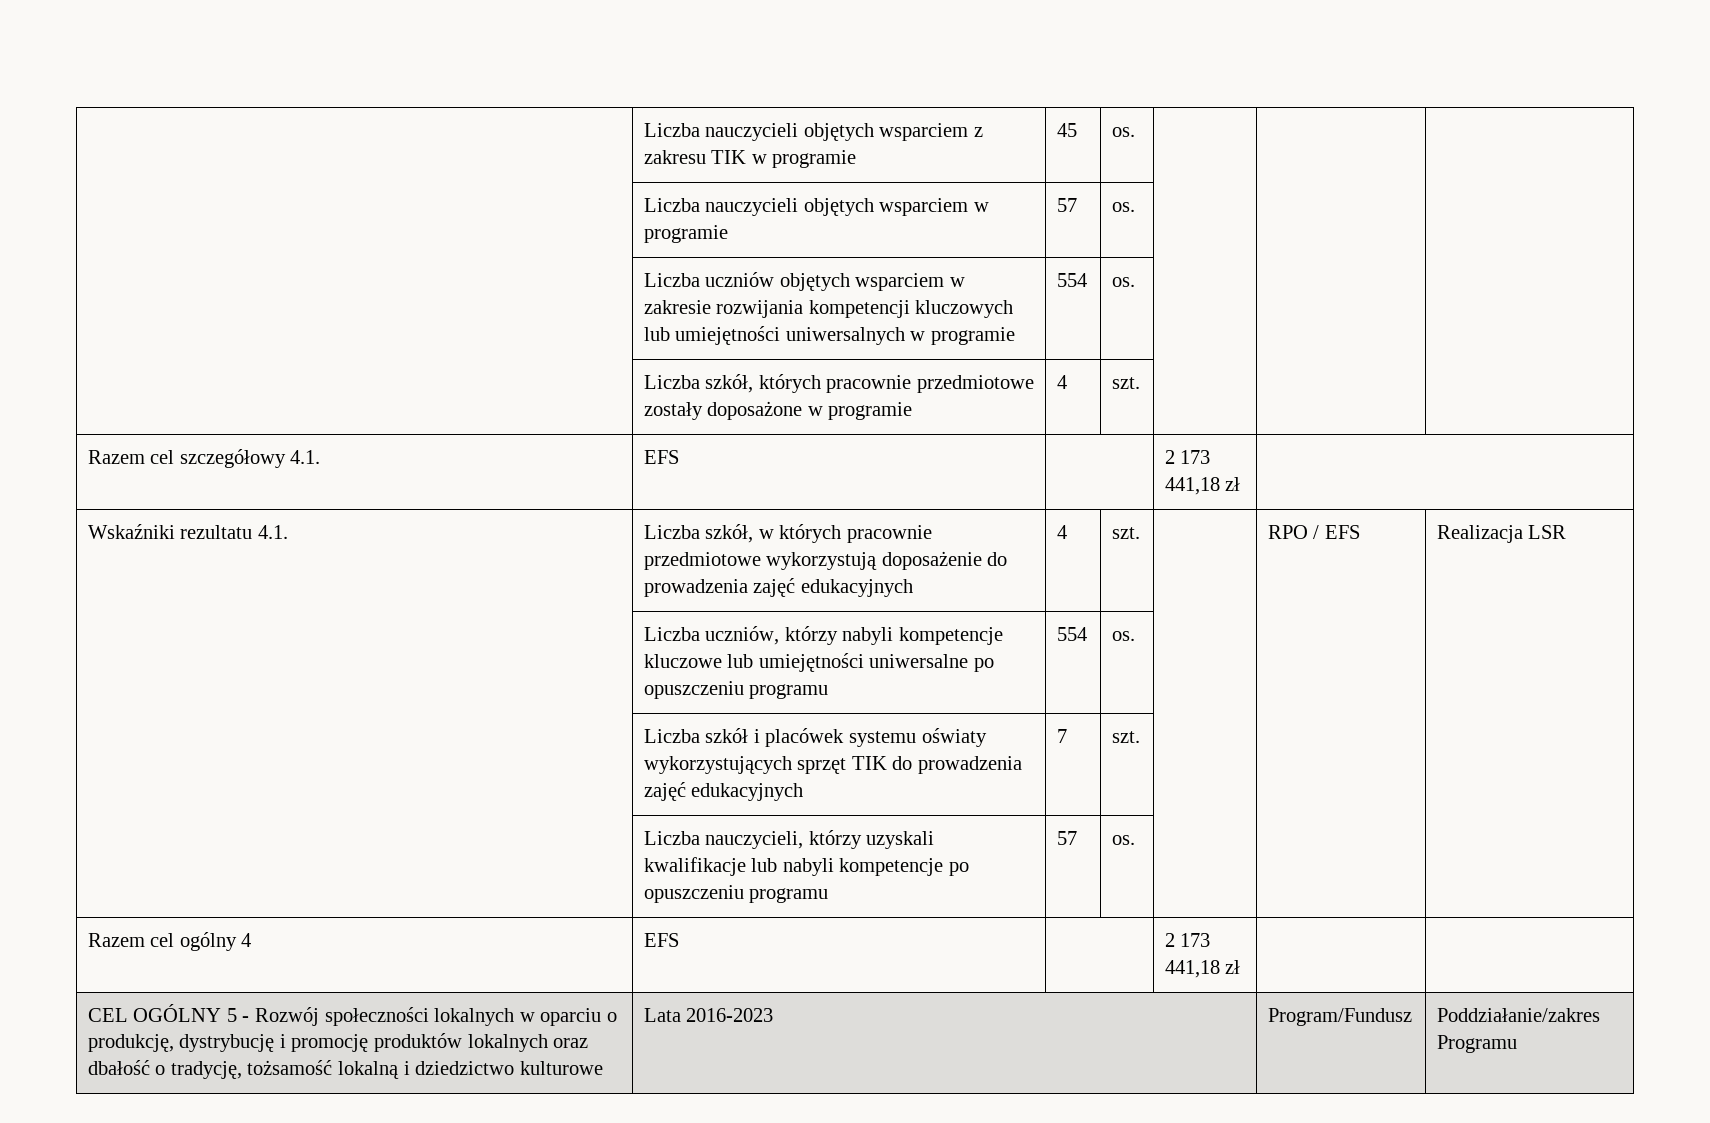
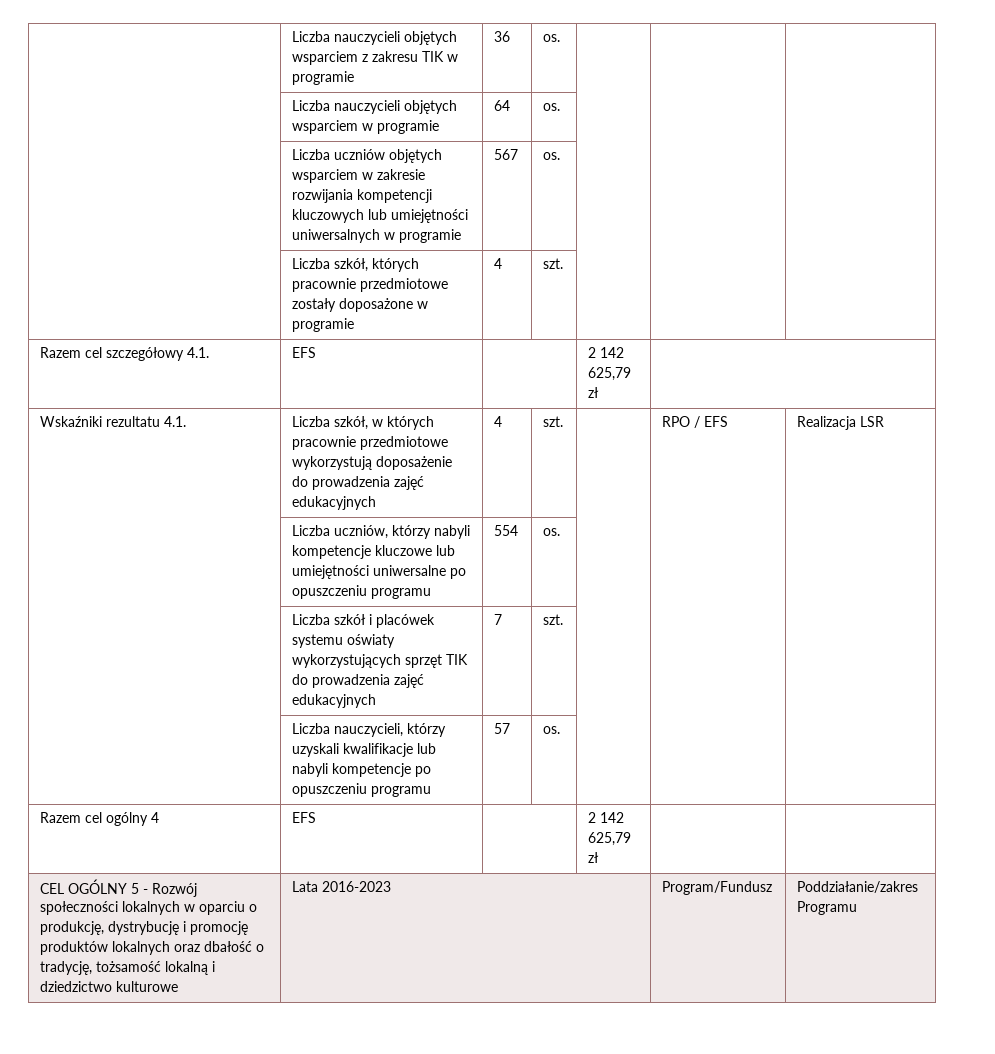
[1056,123,1077,137] 45 -> [493,31,510,42] 36
[1056,198,1077,212] 57 -> [493,100,510,111] 64
[1056,273,1087,287] 554 -> [493,149,518,160] 567
[1180,450,1211,464] [1164,477,1220,495] 173 441,18 -> [599,347,624,358] [587,367,631,381] 142 625,79
[1180,933,1211,947] [1164,960,1220,978] 173 441,18 -> [599,812,624,823] [587,832,631,846] 142 625,79

